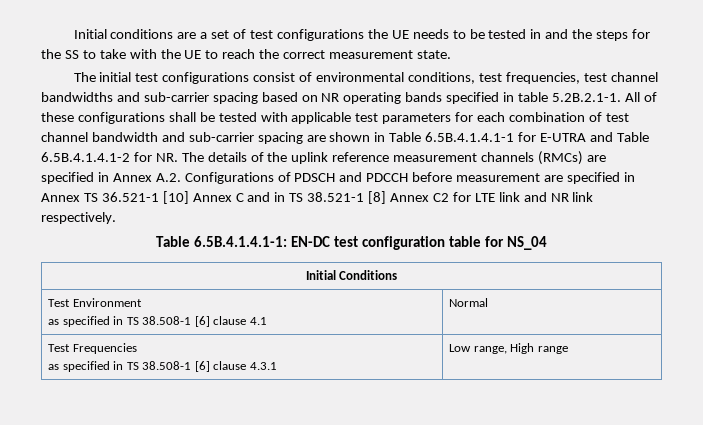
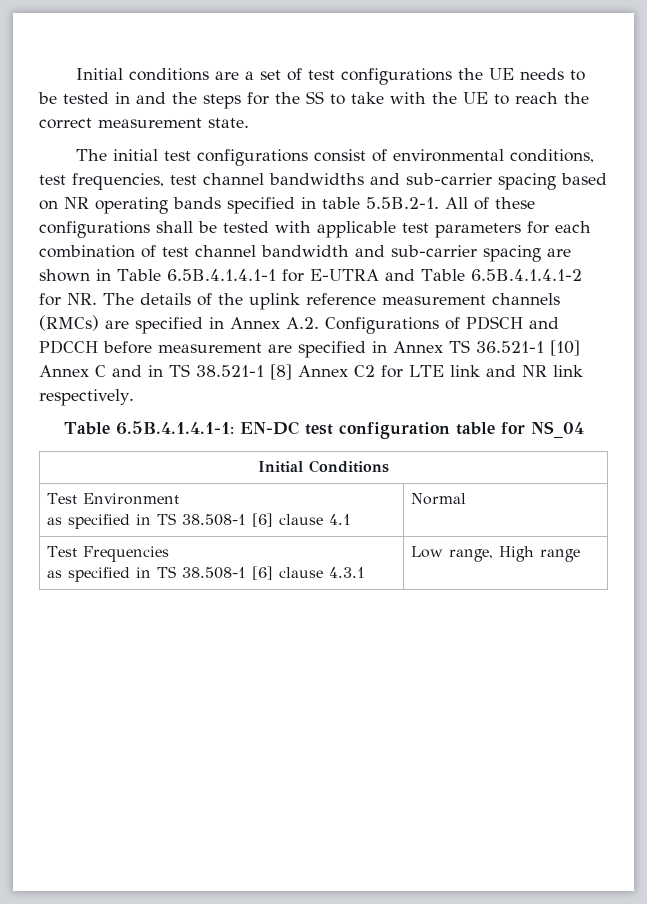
[551,93,621,102] 5.2B.2.1-1. -> [366,197,439,209] 5.5B.2-1.

